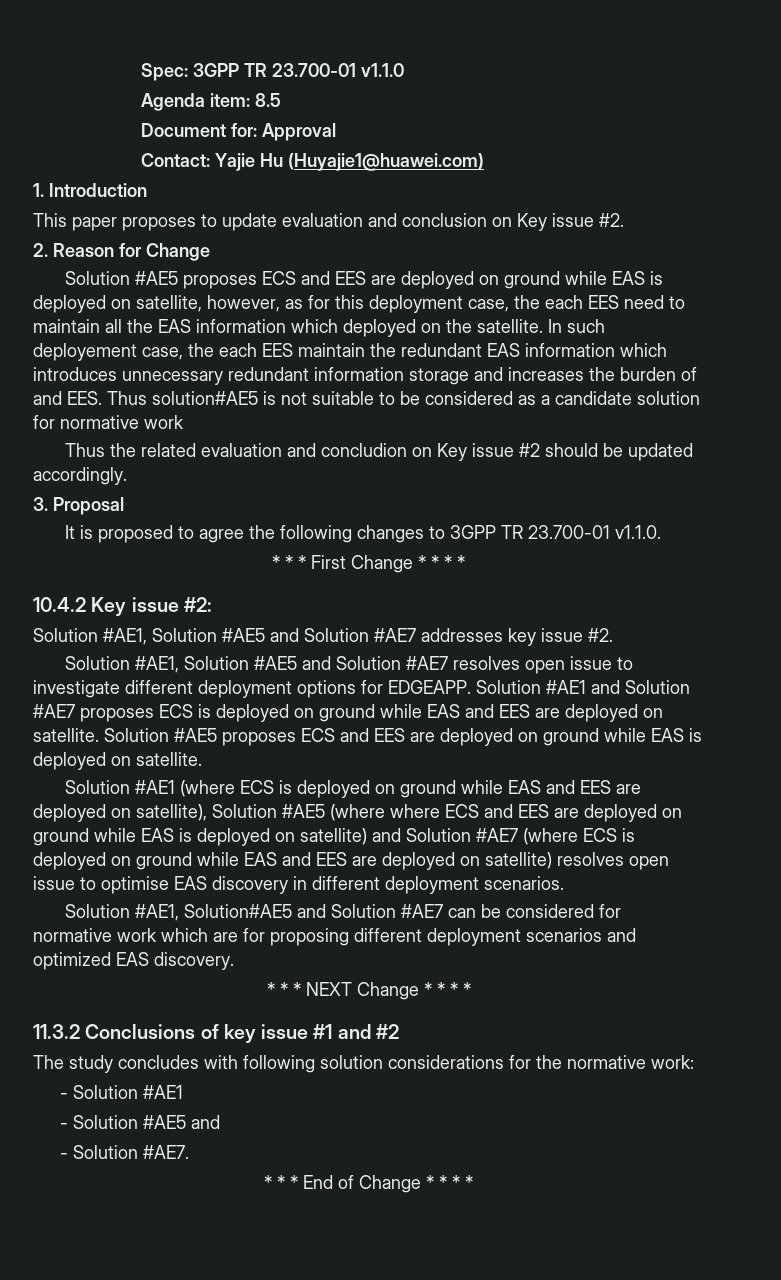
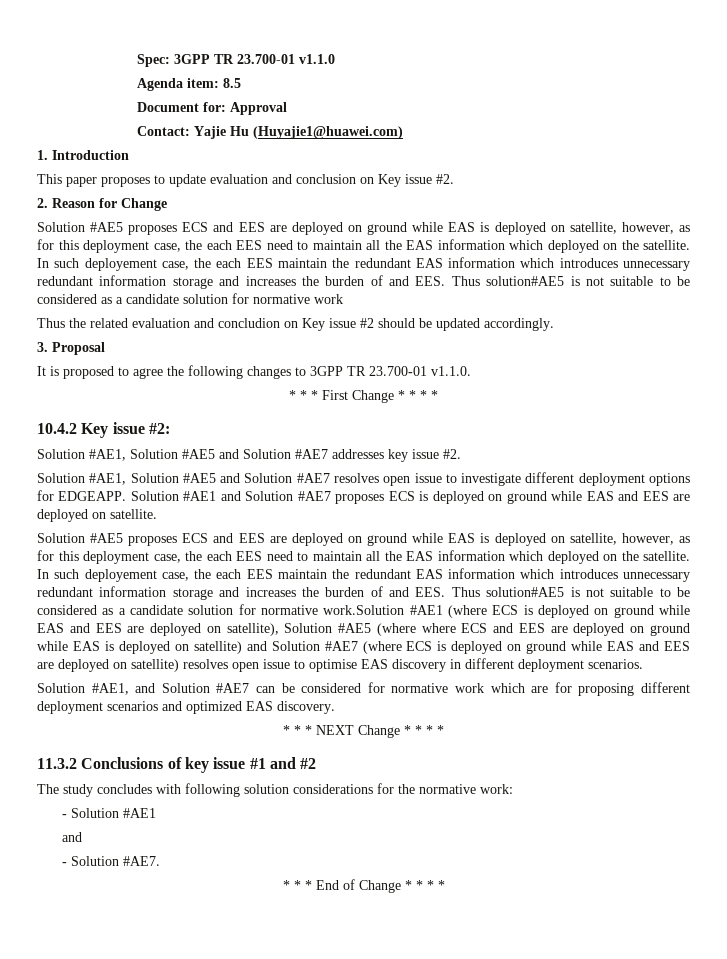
(99, 735) none -> (157, 514) //
[136,752,202,766] [65,780,131,794] satellite. // Solution -> [569,533,691,545] [37,550,690,564] [37,568,690,582] [37,586,690,600] [37,604,405,615] satellite, however, as for this deployment case, the each EES need to maintain all the EAS information which deployed on the satellite. In such deployement case, the each EES maintain the redundant EAS information which introduces unnecessary redundant information storage and increases the burden of and EES. Thus solution#AE5 is not suitable to be considered as a candidate solution for normative work.Solution
[184,904,293,918] Solution#AE5 -> (129, 689) none
[59,1115,186,1129] - Solution #AE5 -> (156, 813) none

